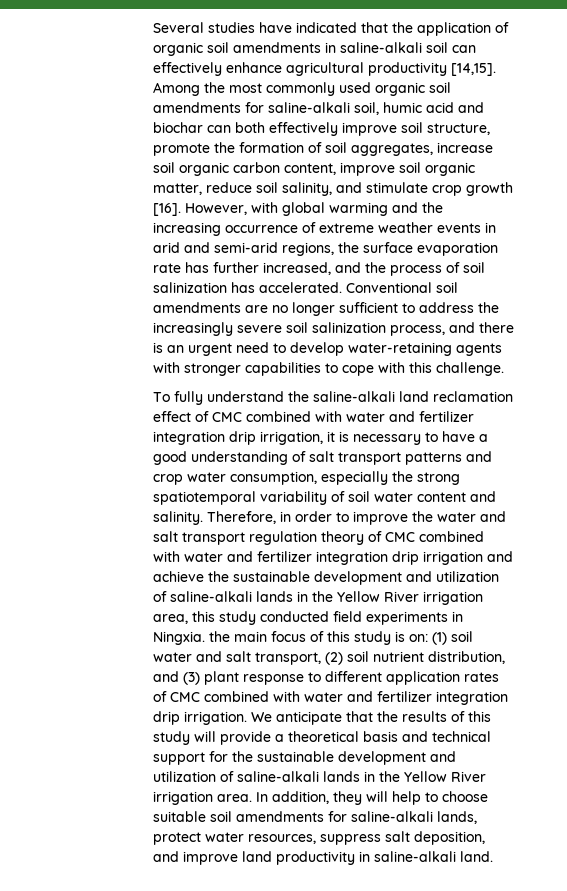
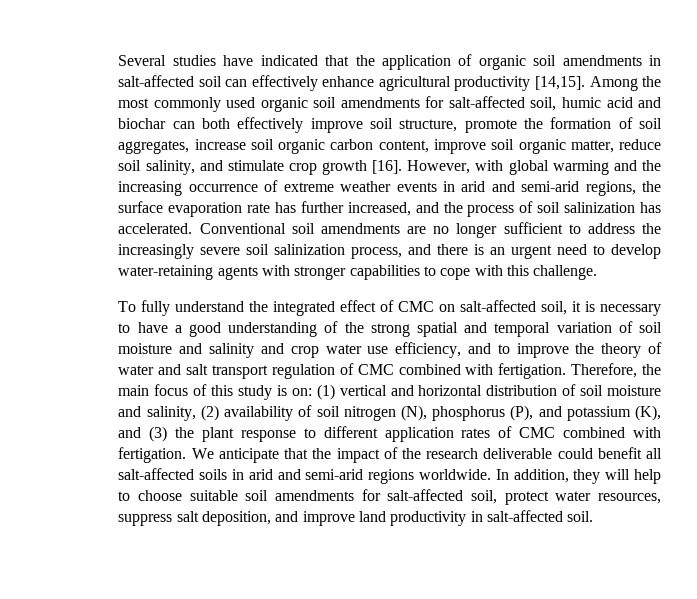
[340,42,423,53] saline-alkali -> [118,75,195,87] salt-affected
[268,102,351,113] saline-alkali -> [448,96,525,108] salt-affected
[313,391,514,402] [153,411,475,422] [153,431,324,445] saline-alkali land reclamation effect of CMC combined with water and fertilizer integration drip irrigation, -> [273,300,568,316] integrated effect of CMC on salt-affected soil,
[309,451,493,465] [153,471,461,485] [153,491,497,505] [153,511,333,525] salt transport patterns and crop water consumption, especially the strong spatiotemporal variability of soil water content and salinity. Therefore, in order -> [344,321,662,337] [118,342,491,358] the strong spatial and temporal variation of soil moisture and salinity and crop water use efficiency, and
(434, 516) none -> [601,342,663,358] theory of
[321,531,485,545] [153,551,514,565] [153,571,500,585] [153,591,484,605] [153,611,464,625] [153,631,206,645] theory of CMC combined with water and fertilizer integration drip irrigation and achieve the sustainable development and utilization of saline-alkali lands in the Yellow River irrigation area, this study conducted field experiments in Ningxia. -> [339,363,638,379] of CMC combined with fertigation. Therefore,
[451,631,474,642] [153,651,506,665] soil water and salt transport, (2) soil nutrient distribution, -> [339,384,662,396] [118,405,661,421] vertical and horizontal distribution of soil moisture and salinity, (2) availability of soil nitrogen (N), phosphorus (P), and potassium (K),
(201, 678) none -> [175,427,195,438] the
[304,691,509,705] [153,711,492,725] [153,731,492,745] [153,751,457,765] [153,771,487,782] [153,791,253,805] water and fertilizer integration drip irrigation. We anticipate that the results of this study will provide a theoretical basis and technical support for the sustainable development and utilization of saline-alkali lands in the Yellow River irrigation area. -> [118,447,662,463] [118,468,492,484] fertigation. We anticipate that the impact of the research deliverable could benefit all salt-affected soils in arid and semi-arid regions worldwide.
[351,811,478,824] saline-alkali lands, -> [387,489,498,504] salt-affected soil,
[374,851,494,862] saline-alkali land. -> [487,510,594,522] salt-affected soil.

